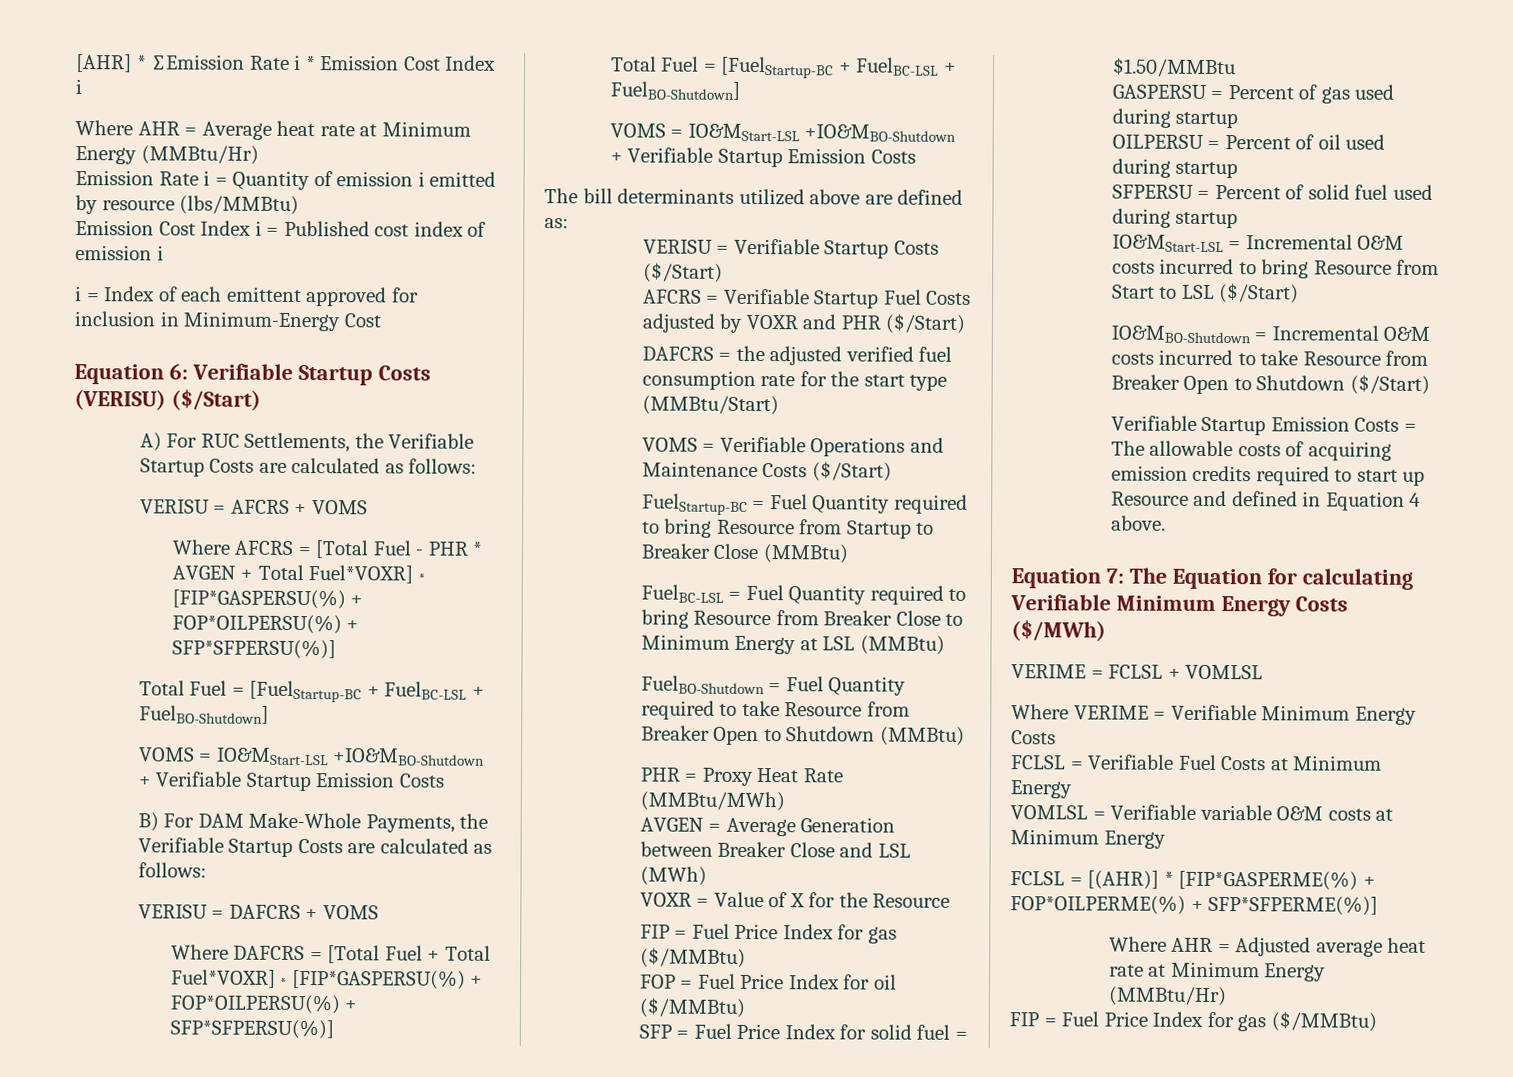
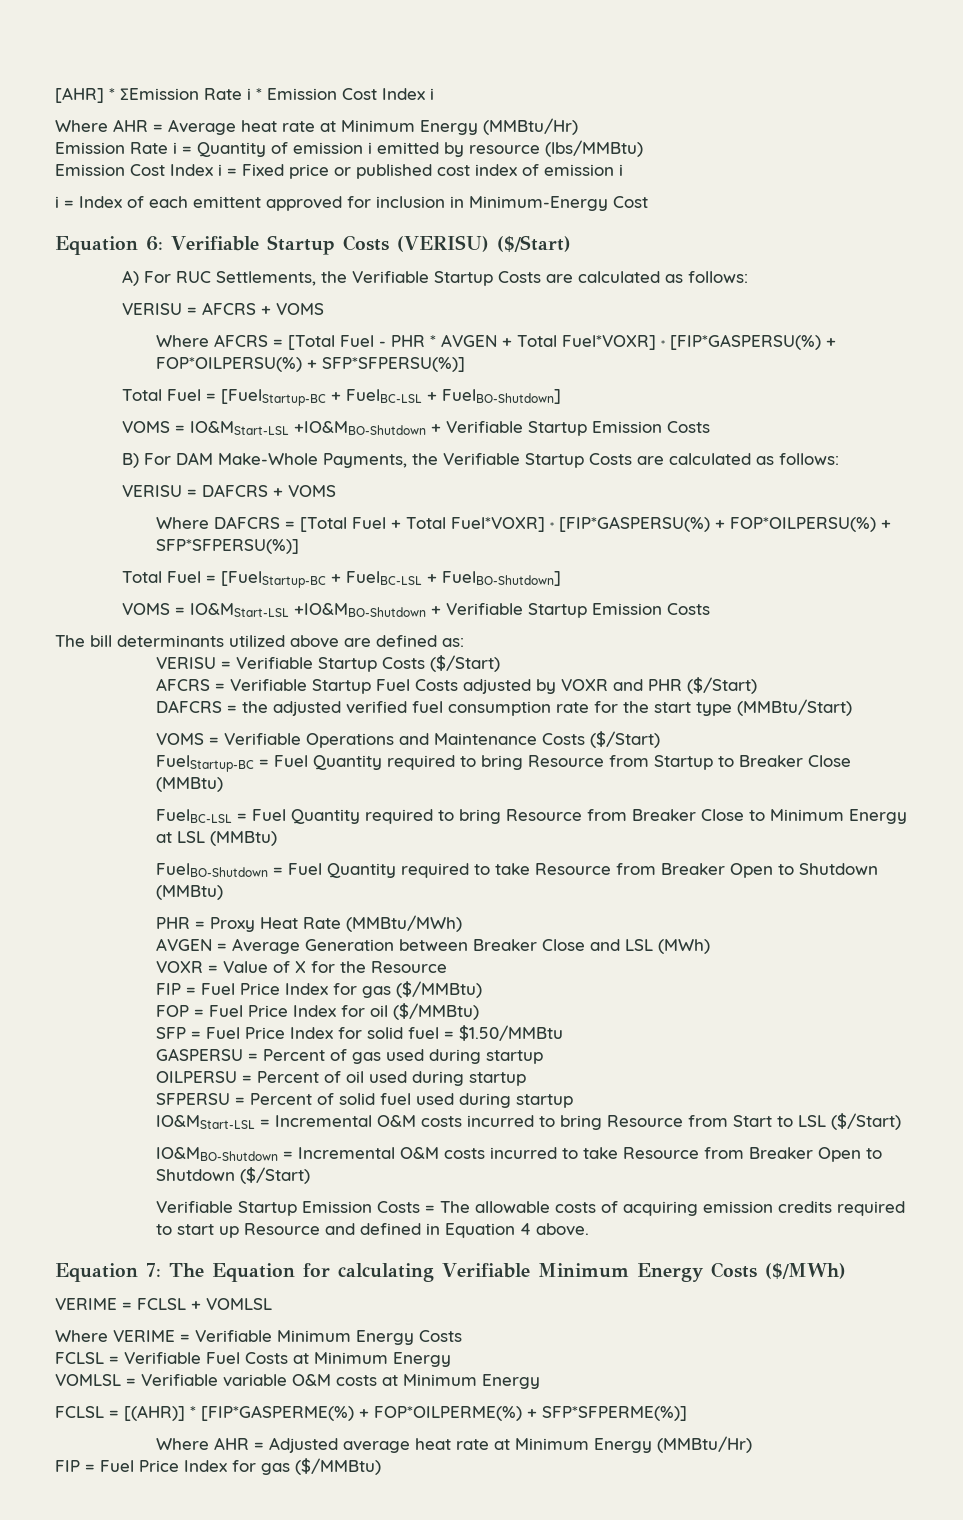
[283,220,370,237] Published -> [242,164,432,179] Fixed price or published

